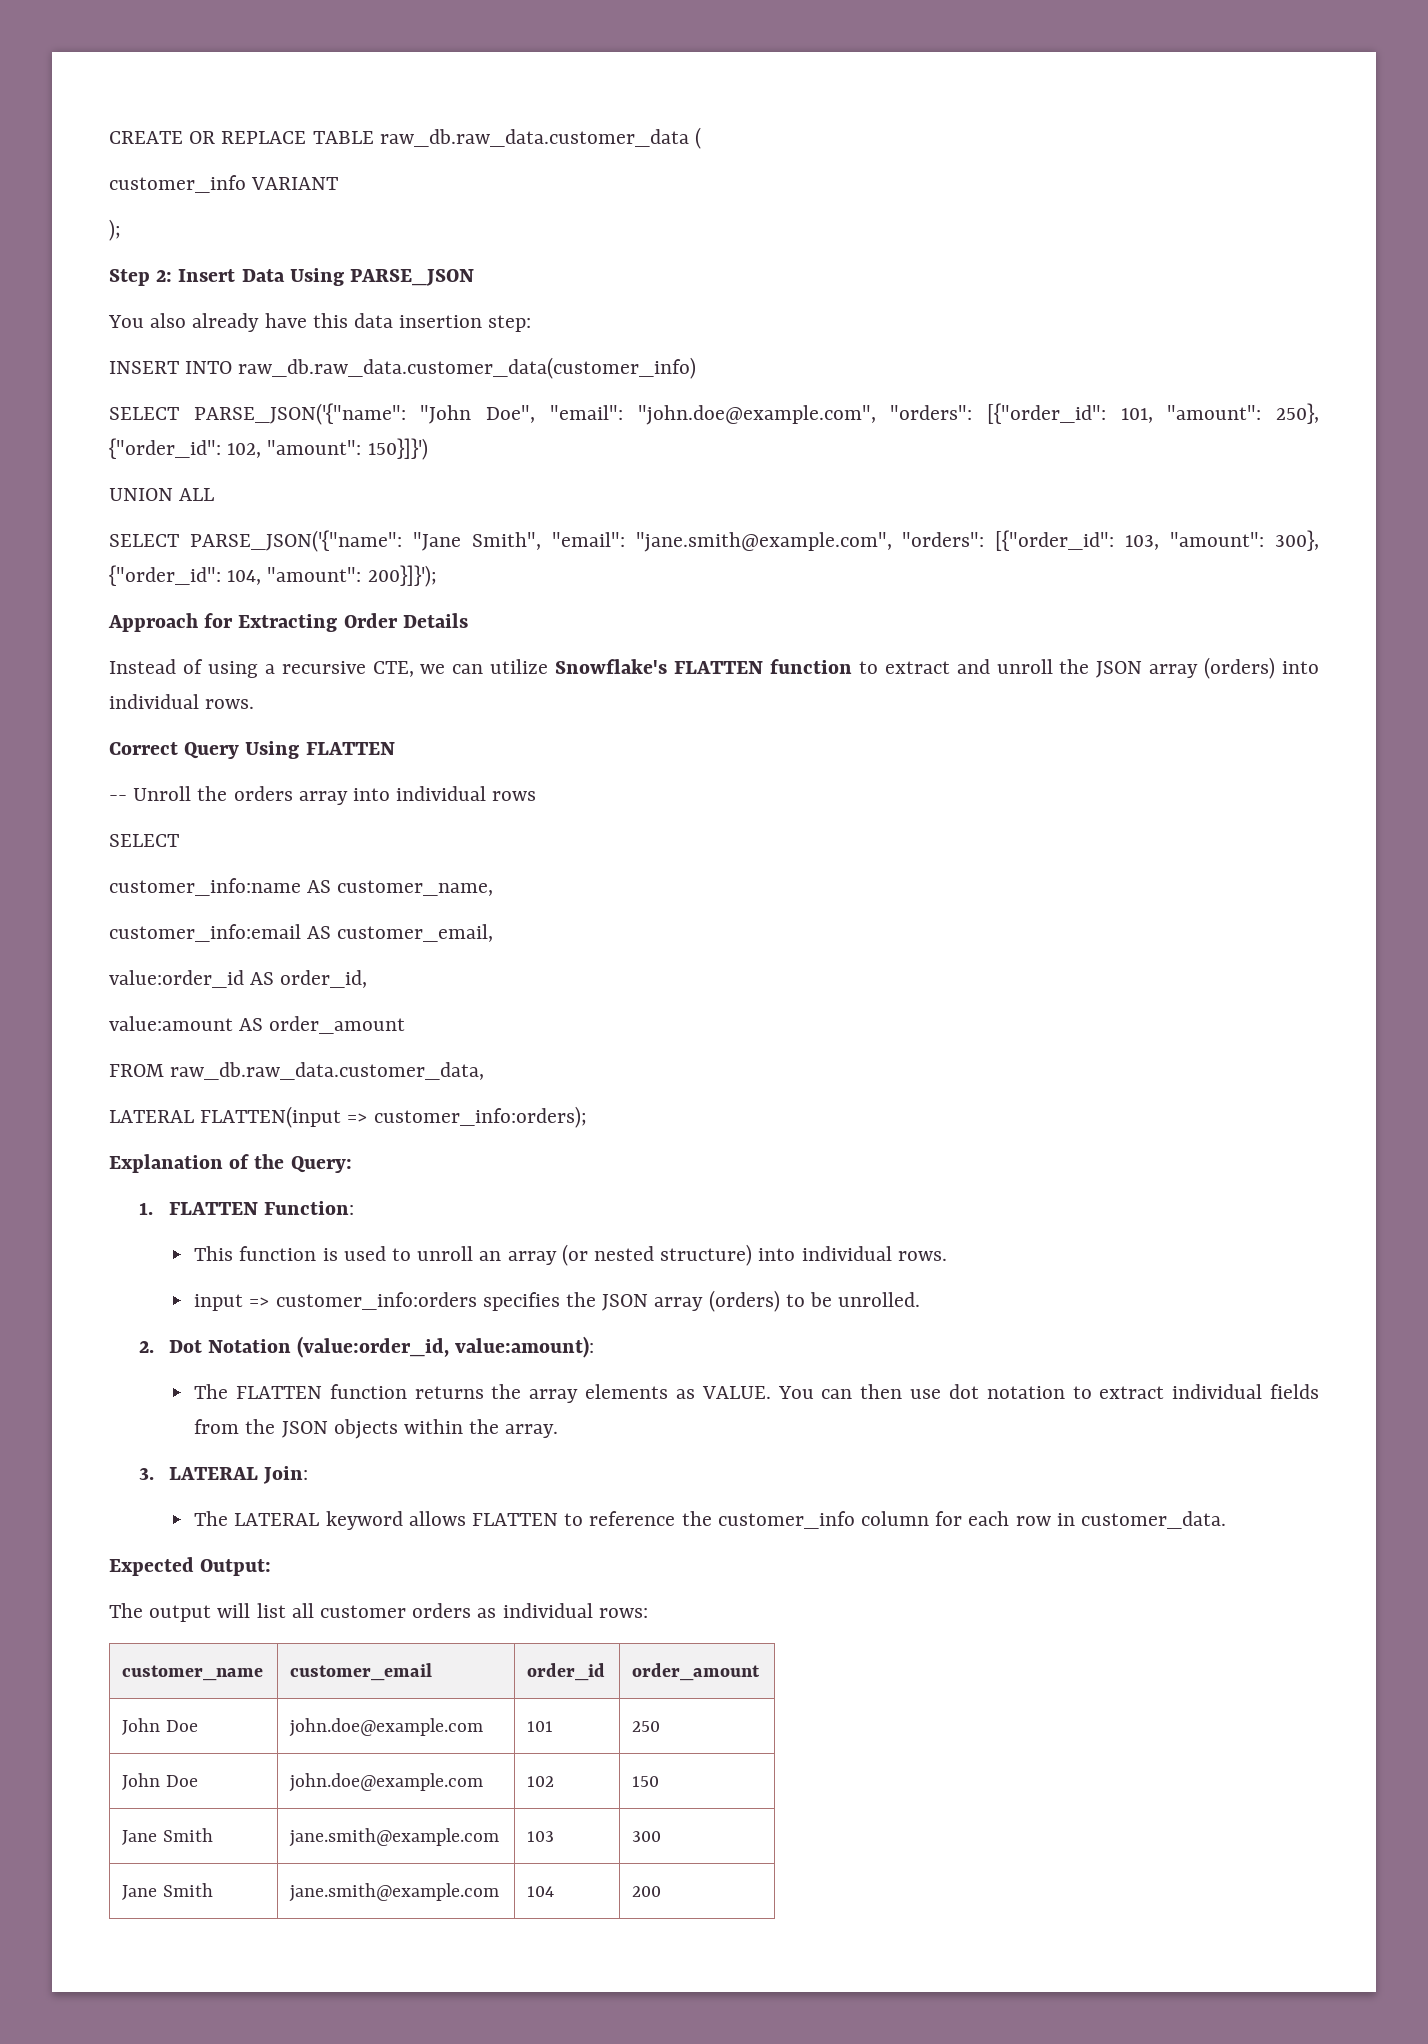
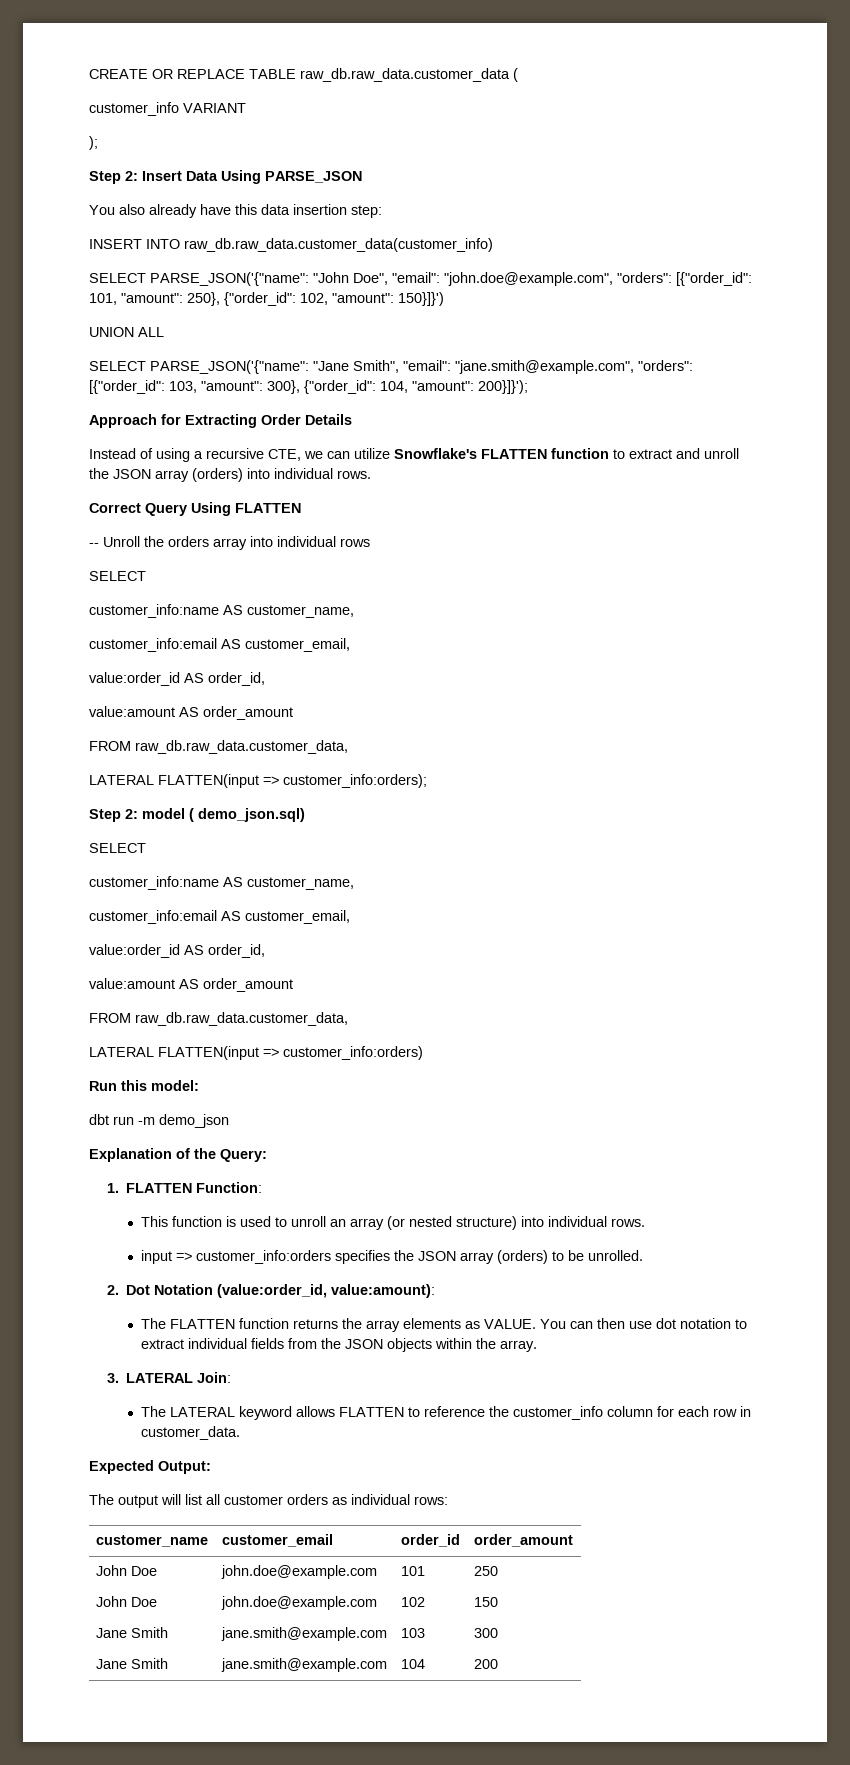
(587, 1117) none -> [89,808,305,822] [89,843,146,853] [89,876,354,890] [89,910,350,924] [89,944,265,958] [89,978,293,992] [89,1012,348,1026] [89,1046,423,1060] [89,1080,199,1091] [89,1114,229,1128] // Step 2: model ( demo_json.sql) // SELECT // customer_info:name AS customer_name, // customer_info:email AS customer_email, // value:order_id AS order_id, // value:amount AS order_amount // FROM raw_db.raw_data.customer_data, // LATERAL FLATTEN(input => customer_info:orders) // Run this model: // dbt run -m demo_json

